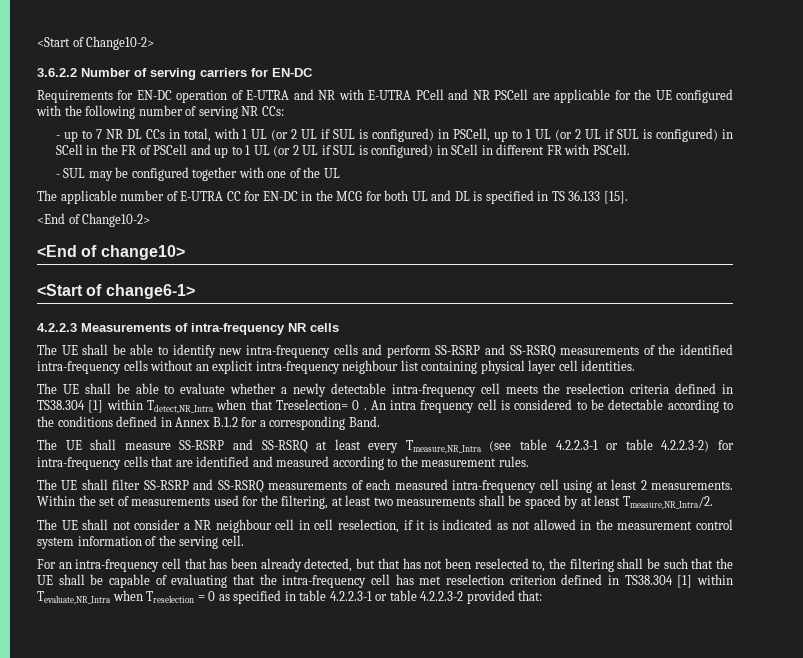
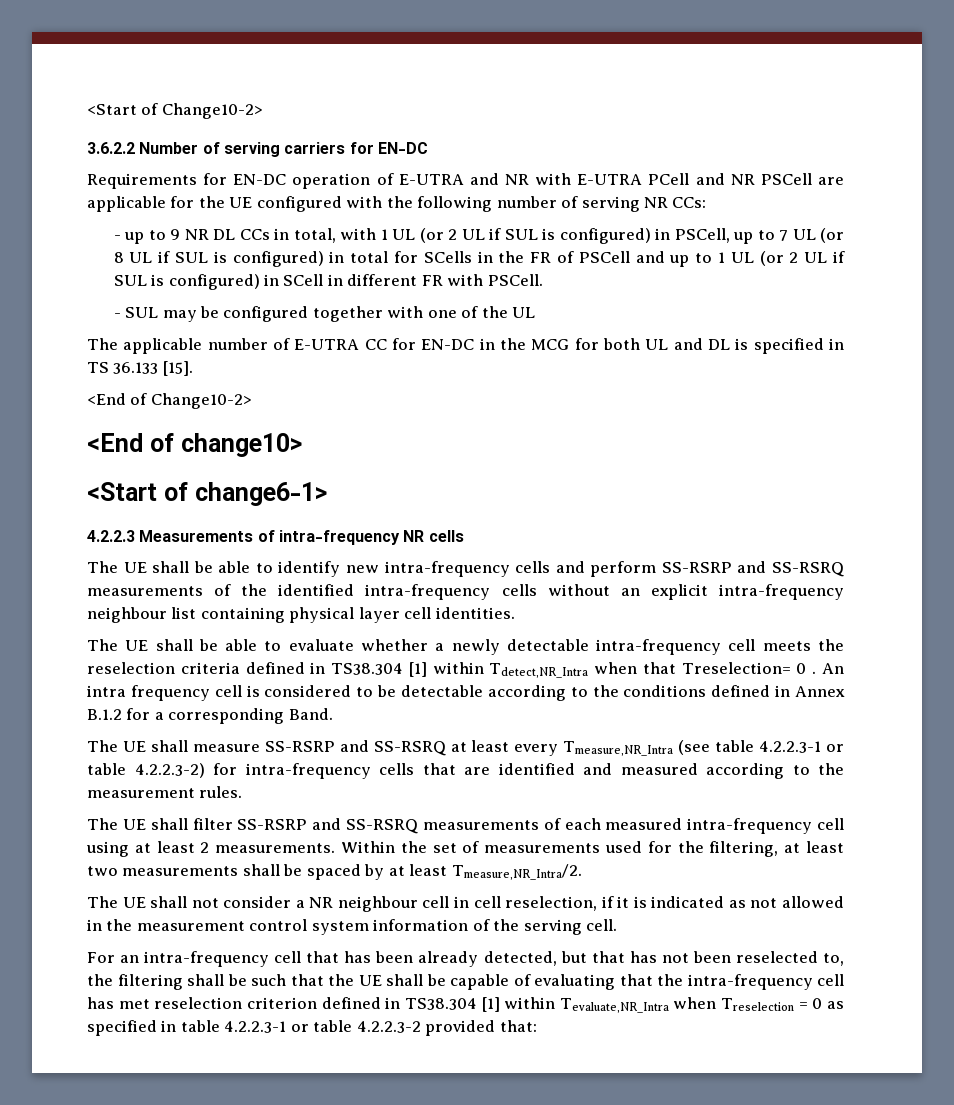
[95,129,102,139] 7 -> [170,229,181,240] 9
[526,128,733,142] [55,144,83,155] 1 UL (or 2 UL if SUL is configured) in SCell -> [779,228,844,243] [113,251,472,267] 7 UL (or 8 UL if SUL is configured) in total for SCells

